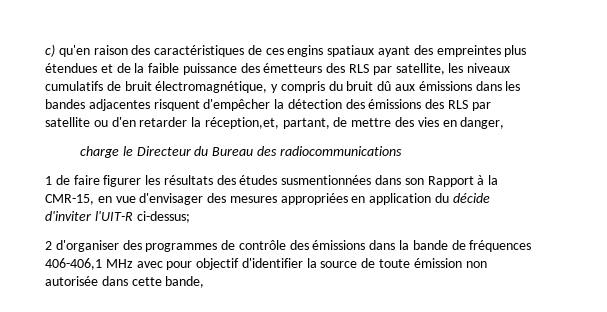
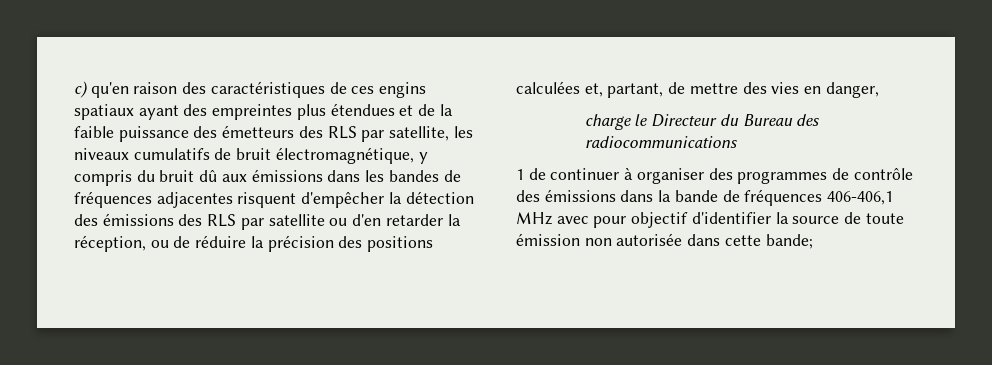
(85, 104) none -> [443,170,461,182] [74,191,152,208] de fréquences
[204,117,279,129] réception,et, -> [74,235,434,252] [516,81,603,97] réception, ou de réduire la précision des positions calculées et,
[73,175,499,187] [45,193,490,205] [45,211,190,223] [45,240,119,252] faire figurer les résultats des études susmentionnées dans son Rapport à la CMR-15, en vue d'envisager des mesures appropriées en application du décide d'inviter l'UIT-R ci-dessus; // 2 d'organiser -> [550,167,704,184] continuer à organiser
[165,276,205,288] bande, -> [765,234,813,249] bande;

